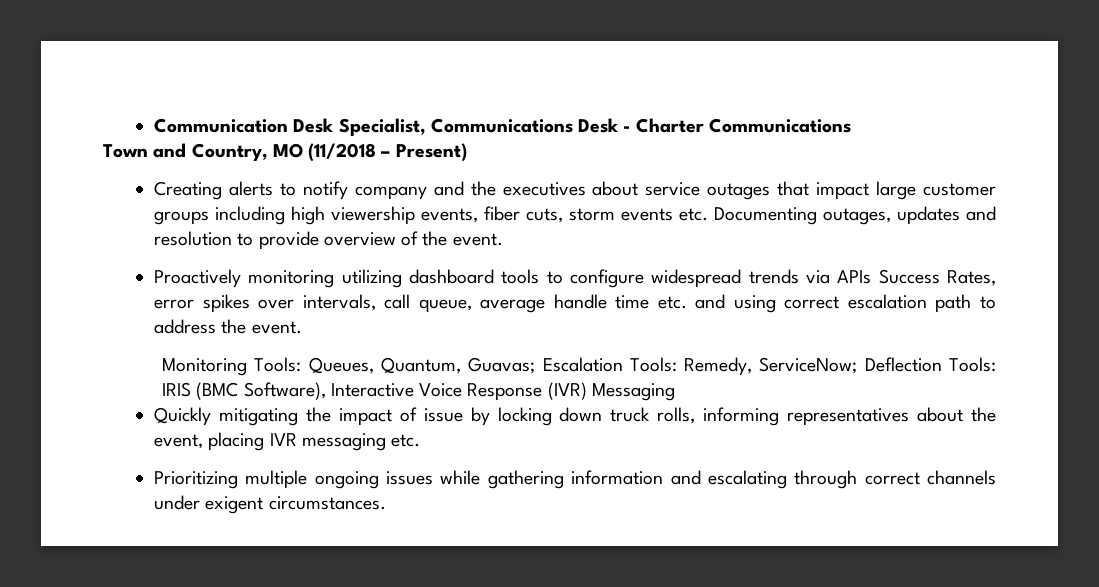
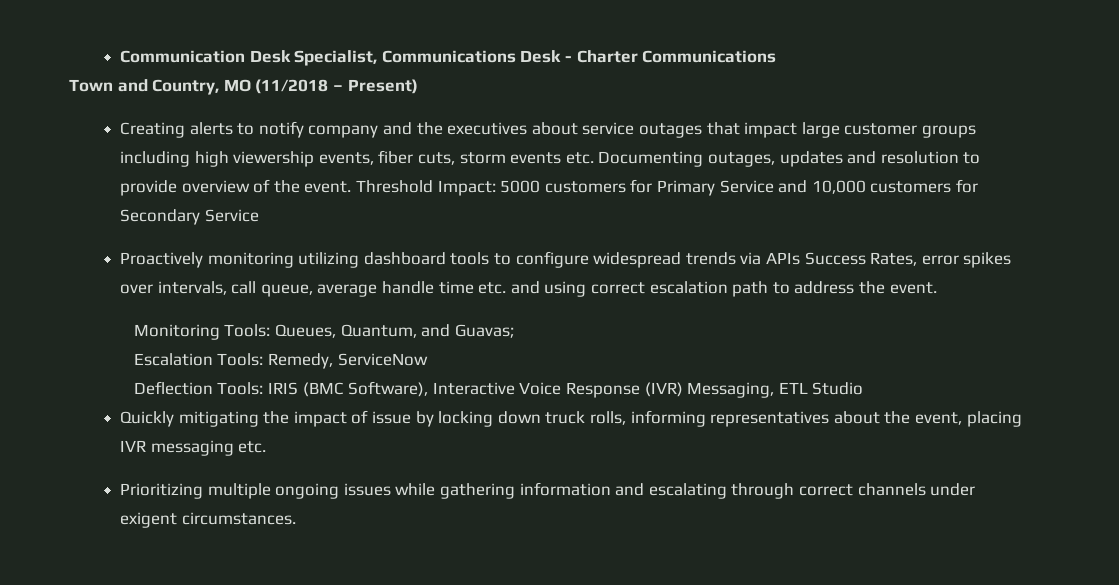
(503, 239) none -> [356,179,978,196] [120,209,259,225] Threshold Impact: 5000 customers for Primary Service and 10,000 customers for Secondary Service
(462, 365) none -> [421,324,451,337] and
(536, 365) none -> (514, 331) //
[759,357,858,374] ServiceNow; -> [337,353,428,366] ServiceNow //
[592,383,676,401] Messaging -> [687,382,864,398] Messaging, ETL Studio

